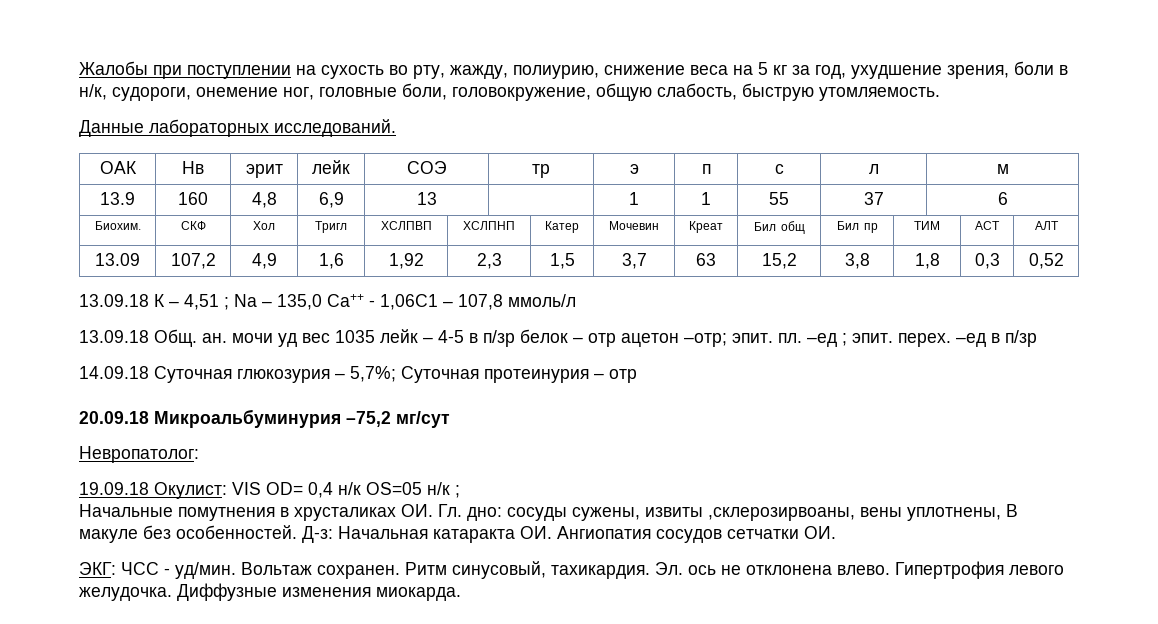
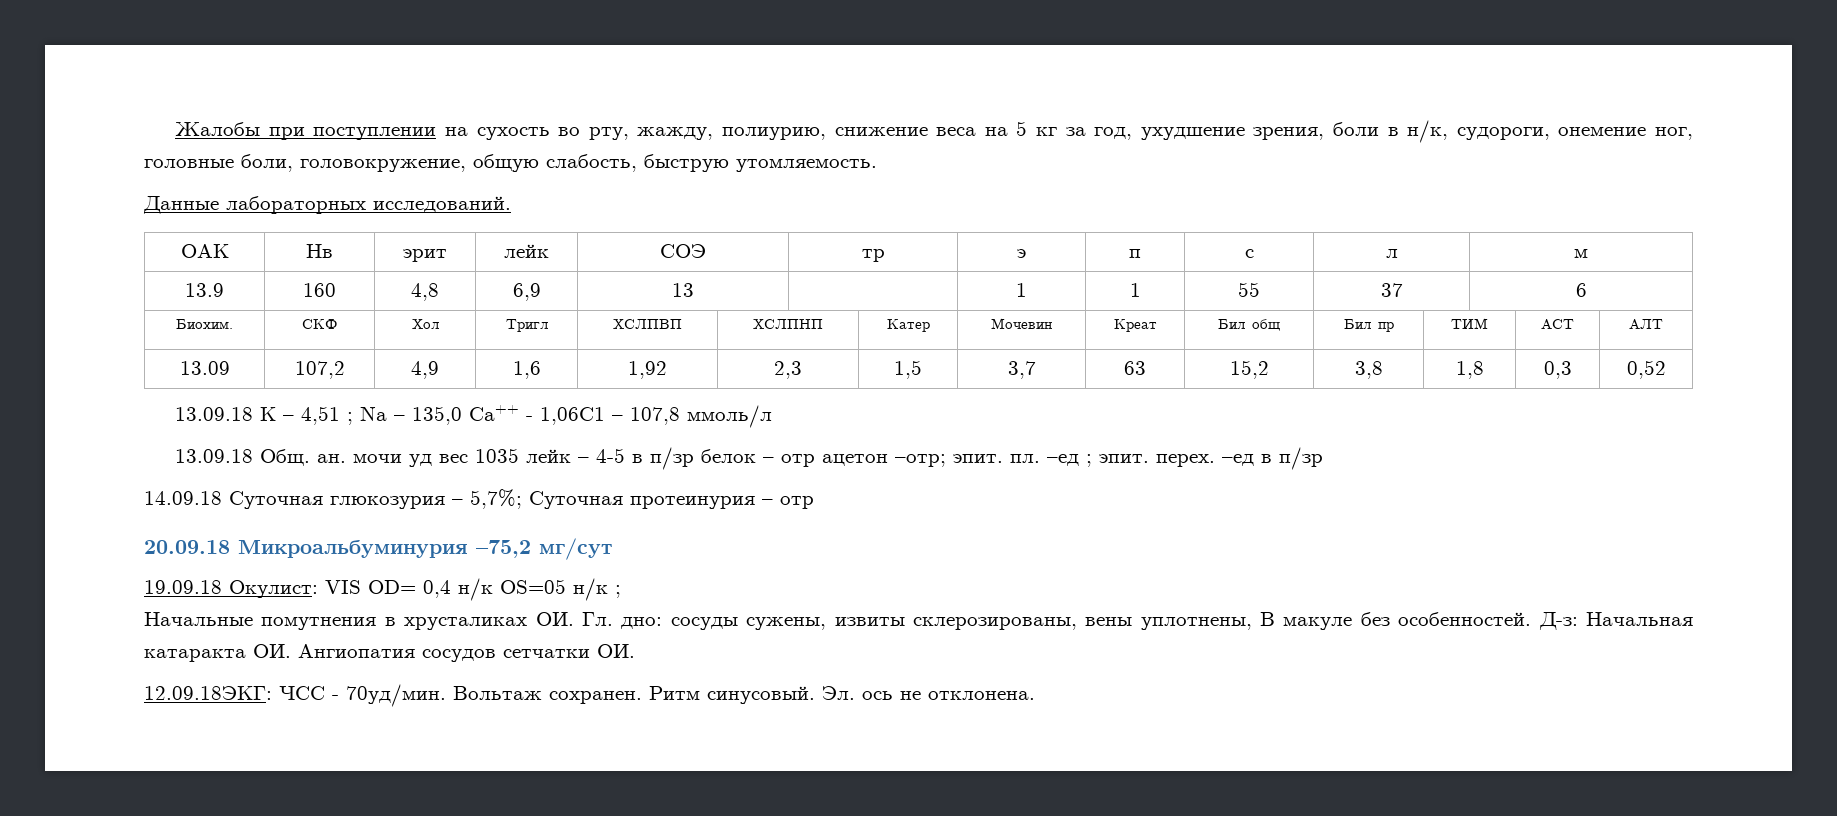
[79,446,199,463] // Невропатолог: -> (612, 549) none
[708,507,855,521] ,склерозирвоаны, -> [912,617,1077,630] склерозированы,
[79,562,116,575] ЭКГ: -> [144,686,272,700] 12.09.18ЭКГ:
[175,562,236,579] уд/мин. -> [346,684,446,707] 70уд/мин.
[452,561,650,579] синусовый, тахикардия. -> [707,686,815,704] синусовый.
[746,561,1064,579] [79,583,461,601] отклонена влево. Гипертрофия левого желудочка. Диффузные изменения миокарда. -> [928,691,1035,700] отклонена.

